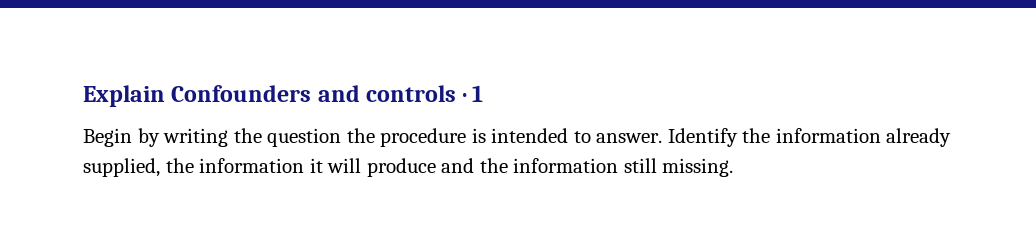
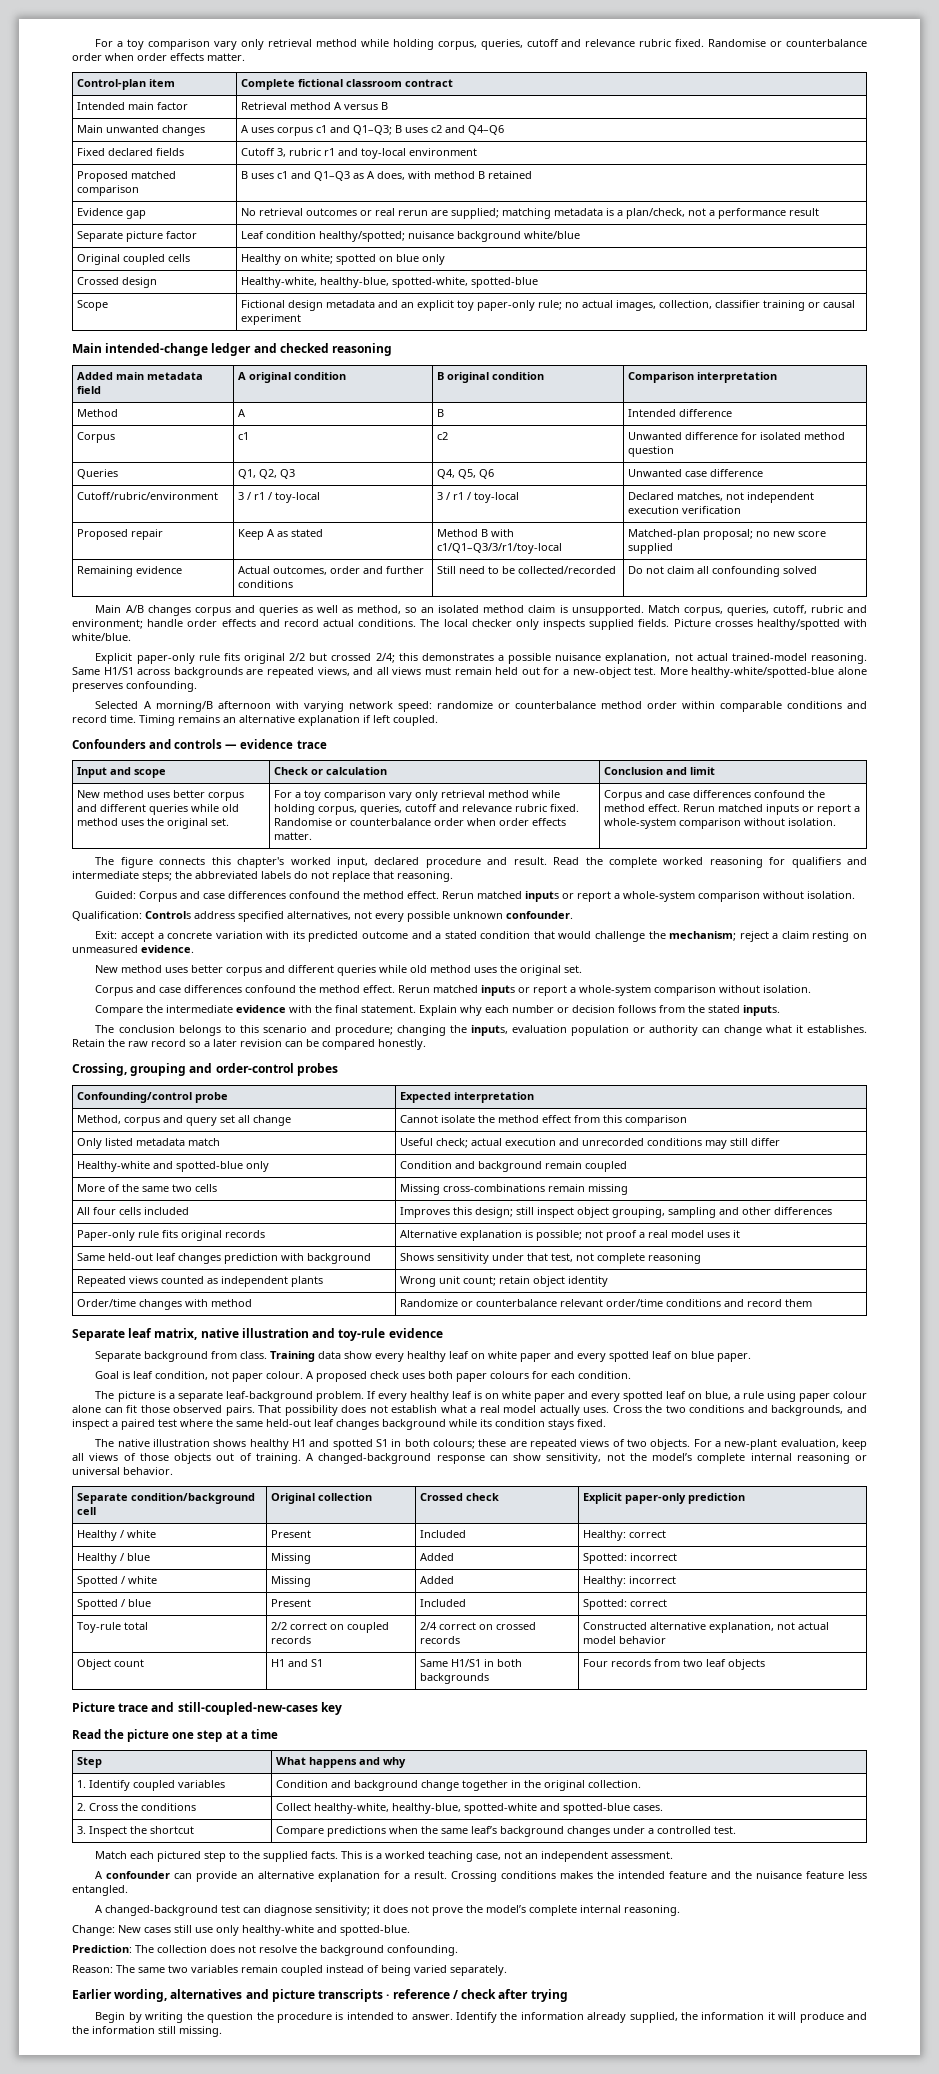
[83,85,484,107] Explain Confounders and controls · 1 -> [95,39,868,50] [72,53,245,61] [76,79,175,90] [240,79,453,90] [76,102,188,110] [240,102,388,110] [76,125,205,136] [240,125,504,136] [76,148,184,156] [240,148,477,159] [76,171,176,182] [76,185,139,196] [240,171,532,181] [76,208,146,219] [240,208,819,219] [76,231,197,242] [240,231,580,242] [76,254,190,265] [240,254,445,265] [76,277,157,288] [240,277,538,288] [76,300,108,311] [240,300,855,311] [240,314,301,325] [72,343,393,356] [76,372,203,380] [76,386,101,394] [237,372,346,383] [436,372,544,383] [627,372,777,383] [76,409,118,417] [237,409,246,417] [436,409,444,417] [627,409,732,417] [76,432,115,443] [237,432,249,440] [436,432,448,440] [627,432,845,440] [627,446,674,457] [76,469,118,479] [237,469,295,479] [436,469,494,479] [627,469,763,477] [76,492,218,500] [237,492,320,503] [436,492,519,503] [627,492,814,503] [627,506,741,514] [76,529,163,540] [237,529,323,540] [436,529,514,537] [436,543,562,554] [627,529,826,540] [627,543,673,554] [76,566,182,577] [237,566,424,575] [237,580,293,588] [436,566,616,574] [627,566,817,577] [95,605,868,616] [72,619,867,630] [72,633,131,641] [95,653,868,664] [72,667,868,678] [72,681,197,692] [95,701,868,712] [72,715,438,726] [72,739,327,749] [76,767,166,778] [273,767,387,775] [603,767,715,775] [76,790,244,801] [76,804,239,815] [76,818,229,829] [273,790,560,801] [273,804,579,815] [273,818,566,826] [273,832,312,840] [603,790,825,801] [603,804,860,815] [603,818,836,829] [95,857,867,868] [72,871,453,882] [95,891,856,902] [72,911,573,922] [95,931,868,942] [72,945,194,953] [95,965,583,976] [95,985,812,996] [95,1005,781,1016] [95,1025,867,1036] [72,1039,426,1050] [72,1063,338,1076] [76,1092,228,1103] [399,1092,534,1103] [76,1115,291,1126] [399,1115,687,1126] [76,1138,220,1149] [399,1138,780,1149] [76,1161,269,1172] [399,1161,627,1172] [76,1184,217,1192] [399,1184,628,1195] [76,1207,189,1215] [399,1207,832,1218] [76,1230,265,1241] [399,1230,740,1241] [76,1253,371,1264] [399,1253,701,1264] [76,1276,323,1287] [399,1276,608,1287] [76,1299,252,1310] [399,1299,812,1307] [72,1328,443,1341] [95,1351,752,1362] [95,1371,632,1382] [95,1391,868,1402] [72,1405,867,1416] [72,1419,606,1430] [95,1439,867,1450] [72,1453,867,1464] [72,1467,173,1475] [76,1493,255,1504] [76,1507,96,1515] [270,1493,372,1504] [419,1493,499,1501] [582,1493,745,1504] [76,1530,156,1541] [270,1530,311,1538] [419,1530,466,1538] [582,1530,666,1541] [76,1553,150,1564] [270,1553,311,1564] [419,1553,454,1561] [582,1553,677,1564] [76,1576,157,1587] [270,1576,311,1587] [419,1576,454,1584] [582,1576,676,1587] [76,1599,151,1610] [270,1599,311,1607] [419,1599,466,1607] [582,1599,667,1610] [76,1622,148,1633] [270,1622,389,1633] [270,1636,311,1644] [419,1622,536,1630] [419,1636,460,1644] [582,1622,829,1633] [582,1636,666,1644] [76,1659,144,1670] [270,1659,323,1667] [419,1659,522,1667] [419,1673,489,1684] [582,1659,765,1670] [72,1702,342,1715] [72,1729,278,1742] [76,1757,102,1768] [275,1757,406,1768] [76,1780,225,1791] [275,1780,641,1791] [76,1803,196,1811] [275,1803,663,1814] [76,1826,194,1837] [275,1826,736,1837] [95,1851,674,1862] [95,1871,868,1882] [72,1885,128,1896] [95,1905,681,1916] [72,1925,410,1936] [72,1945,458,1956] [72,1965,507,1976] [72,1989,568,2002] For a toy comparison vary only retrieval method while holding corpus, queries, cutoff and relevance rubric fixed. Randomise or counterbalance order when order effects matter. // Control-plan item | Complete fictional classroom contract // Intended main factor | Retrieval method A versus B // Main unwanted changes | A uses corpus c1 and Q1–Q3; B uses c2 and Q4–Q6 // Fixed declared fields | Cutoff 3, rubric r1 and toy-local environment // Proposed matched comparison | B uses c1 and Q1–Q3 as A does, with method B retained // Evidence gap | No retrieval outcomes or real rerun are supplied; matching metadata is a plan/check, not a performance result // Separate picture factor | Leaf condition healthy/spotted; nuisance background white/blue // Original coupled cells | Healthy on white; spotted on blue only // Crossed design | Healthy-white, healthy-blue, spotted-white, spotted-blue // Scope | Fictional design metadata and an explicit toy paper-only rule; no actual images, collection, classifier training or causal experiment // Main intended-change ledger and checked reasoning // Added main metadata field | A original condition | B original condition | Comparison interpretation // Method | A | B | Intended difference // Corpus | c1 | c2 | Unwanted difference for isolated method question // Queries | Q1, Q2, Q3 | Q4, Q5, Q6 | Unwanted case difference // Cutoff/rubric/environment | 3 / r1 / toy-local | 3 / r1 / toy-local | Declared matches, not independent execution verification // Proposed repair | Keep A as stated | Method B with c1/Q1–Q3/3/r1/toy-local | Matched-plan proposal; no new score supplied // Remaining evidence | Actual outcomes, order and further conditions | Still need to be collected/recorded | Do not claim all confounding solved // Main A/B changes corpus and queries as well as method, so an isolated method claim is unsupported. Match corpus, queries, cutoff, rubric and environment; handle order effects and record actual conditions. The local checker only inspects supplied fields. Picture crosses healthy/spotted with white/blue. // Explicit paper-only rule fits original 2/2 but crossed 2/4; this demonstrates a possible nuisance explanation, not actual trained-model reasoning. Same H1/S1 across backgrounds are repeated views, and all views must remain held out for a new-object test. More healthy-white/spotted-blue alone preserves confounding. // Selected A morning/B afternoon with varying network speed: randomize or counterbalance method order within comparable conditions and record time. Timing remains an alternative explanation if left coupled. // Confounders and controls — evidence trace // Input and scope | Check or calculation | Conclusion and limit // New method uses better corpus and different queries while old method uses the original set. | For a toy comparison vary only retrieval method while holding corpus, queries, cutoff and relevance rubric fixed. Randomise or counterbalance order when order effects matter. | Corpus and case differences confound the method effect. Rerun matched inputs or report a whole-system comparison without isolation. // The figure connects this chapter's worked input, declared procedure and result. Read the complete worked reasoning for qualifiers and intermediate steps; the abbreviated labels do not replace that reasoning. // Guided: Corpus and case differences confound the method effect. Rerun matched inputs or report a whole-system comparison without isolation. // Qualification: Controls address specified alternatives, not every possible unknown confounder. // Exit: accept a concrete variation with its predicted outcome and a stated condition that would challenge the mechanism; reject a claim resting on unmeasured evidence. // New method uses better corpus and different queries while old method uses the original set. // Corpus and case differences confound the method effect. Rerun matched inputs or report a whole-system comparison without isolation. // Compare the intermediate evidence with the final statement. Explain why each number or decision follows from the stated inputs. // The conclusion belongs to this scenario and procedure; changing the inputs, evaluation population or authority can change what it establishes. Retain the raw record so a later revision can be compared honestly. // Crossing, grouping and order-control probes // Confounding/control probe | Expected interpretation // Method, corpus and query set all change | Cannot isolate the method effect from this comparison // Only listed metadata match | Useful check; actual execution and unrecorded conditions may still differ // Healthy-white and spotted-blue only | Condition and background remain coupled // More of the same two cells | Missing cross-combinations remain missing // All four cells included | Improves this design; still inspect object grouping, sampling and other differences // Paper-only rule fits original records | Alternative explanation is possible; not proof a real model uses it // Same held-out leaf changes prediction with background | Shows sensitivity under that test, not complete reasoning // Repeated views counted as independent plants | Wrong unit count; retain object identity // Order/time changes with method | Randomize or counterbalance relevant order/time conditions and record them // Separate leaf matrix, native illustration and toy-rule evidence // Separate background from class. Training data show every healthy leaf on white paper and every spotted leaf on blue paper. // Goal is leaf condition, not paper colour. A proposed check uses both paper colours for each condition. // The picture is a separate leaf-background problem. If every healthy leaf is on white paper and every spotted leaf on blue, a rule using paper colour alone can fit those observed pairs. That possibility does not establish what a real model actually uses. Cross the two conditions and backgrounds, and inspect a paired test where the same held-out leaf changes background while its condition stays fixed. // The native illustration shows healthy H1 and spotted S1 in both colours; these are repeated views of two objects. For a new-plant evaluation, keep all views of those objects out of training. A changed-background response can show sensitivity, not the model’s complete internal reasoning or universal behavior. // Separate condition/background cell | Original collection | Crossed check | Explicit paper-only prediction // Healthy / white | Present | Included | Healthy: correct // Healthy / blue | Missing | Added | Spotted: incorrect // Spotted / white | Missing | Added | Healthy: incorrect // Spotted / blue | Present | Included | Spotted: correct // Toy-rule total | 2/2 correct on coupled records | 2/4 correct on crossed records | Constructed alternative explanation, not actual model behavior // Object count | H1 and S1 | Same H1/S1 in both backgrounds | Four records from two leaf objects // Picture trace and still-coupled-new-cases key // Read the picture one step at a time // Step | What happens and why // 1. Identify coupled variables | Condition and background change together in the original collection. // 2. Cross the conditions | Collect healthy-white, healthy-blue, spotted-white and spotted-blue cases. // 3. Inspect the shortcut | Compare predictions when the same leaf’s background changes under a controlled test. // Match each pictured step to the supplied facts. This is a worked teaching case, not an independent assessment. // A confounder can provide an alternative explanation for a result. Crossing conditions makes the intended feature and the nuisance feature less entangled. // A changed-background test can diagnose sensitivity; it does not prove the model’s complete internal reasoning. // Change: New cases still use only healthy-white and spotted-blue. // Prediction: The collection does not resolve the background confounding. // Reason: The same two variables remain coupled instead of being varied separately. // Earlier wording, alternatives and picture transcripts · reference / check after trying

